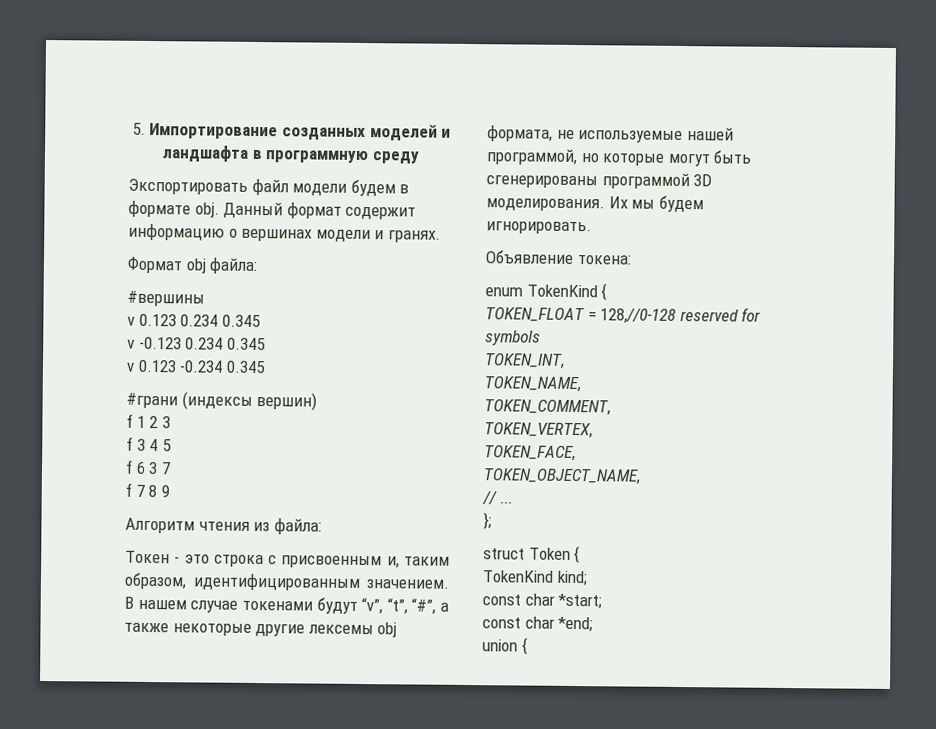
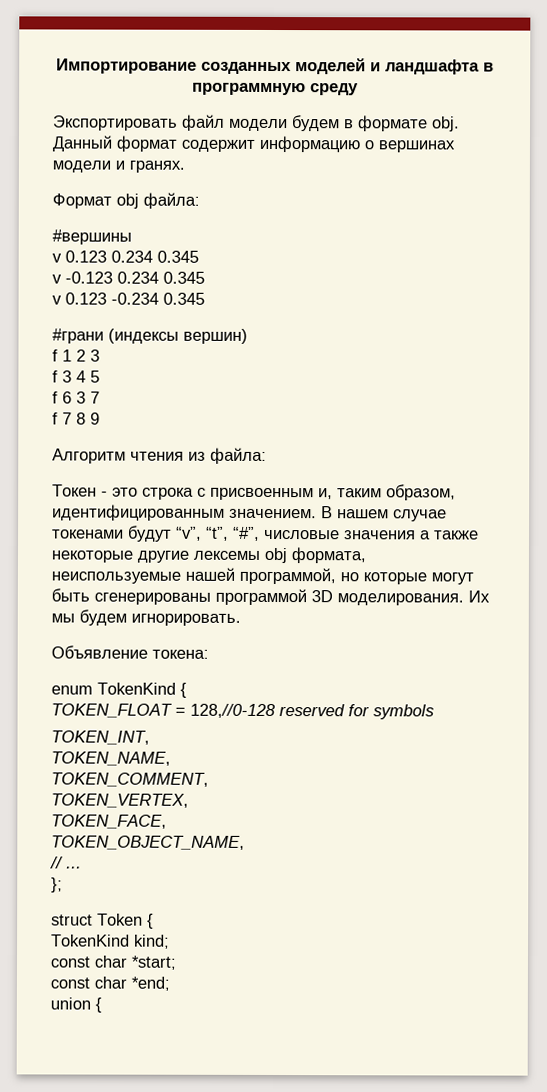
[131,122,146,135] 5. -> (56, 66) none
(437, 606) none -> [264,529,416,540] числовые значения
[556,129,684,144] не используемые -> [51,571,181,584] неиспользуемые

